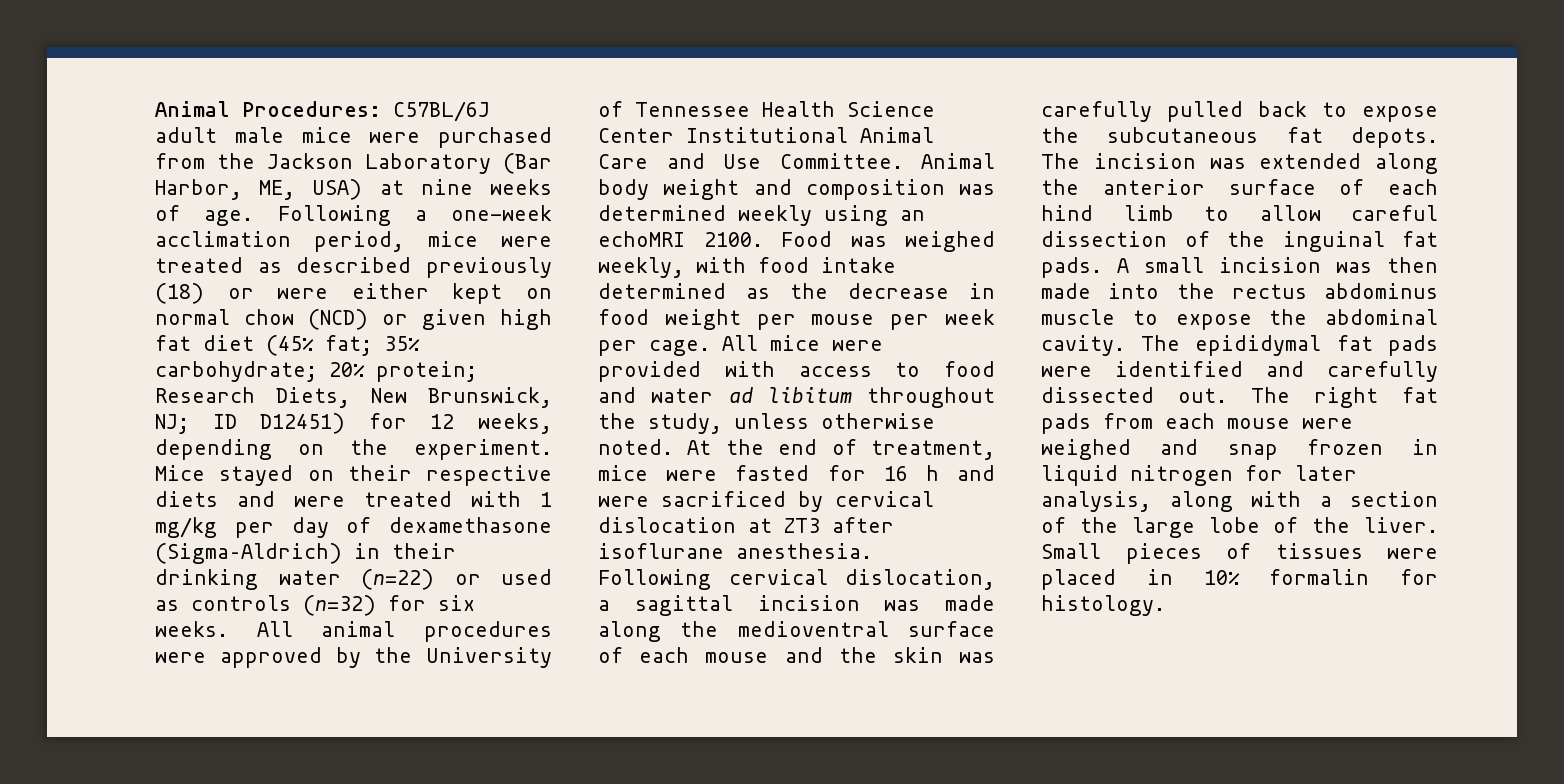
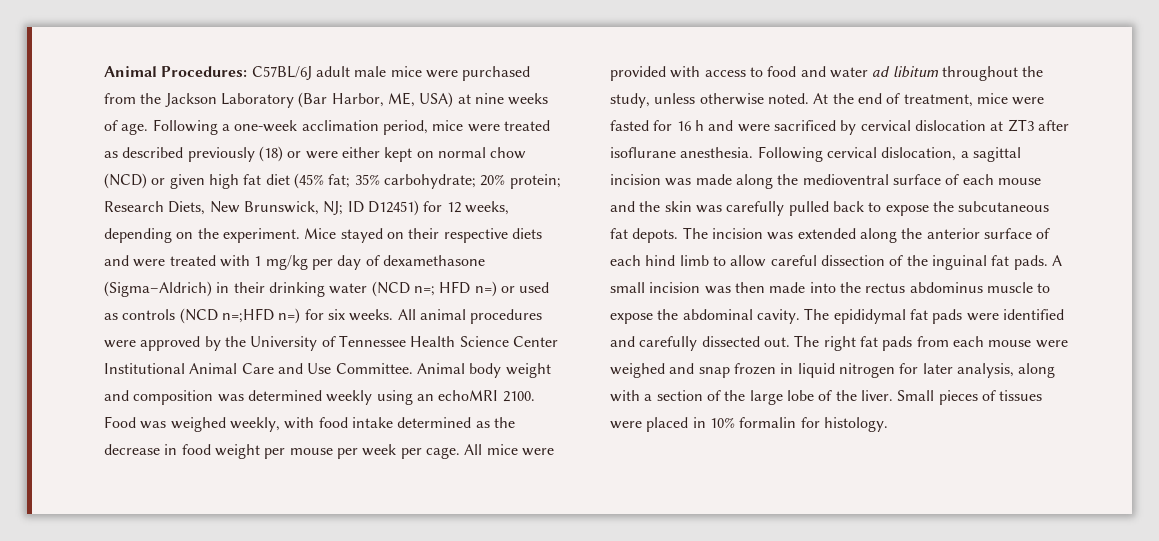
[361,569,434,590] (n=22) -> [371,281,497,297] (NCD n=; HFD n=)
[303,595,376,616] (n=32) -> [179,308,301,324] (NCD n=;HFD n=)

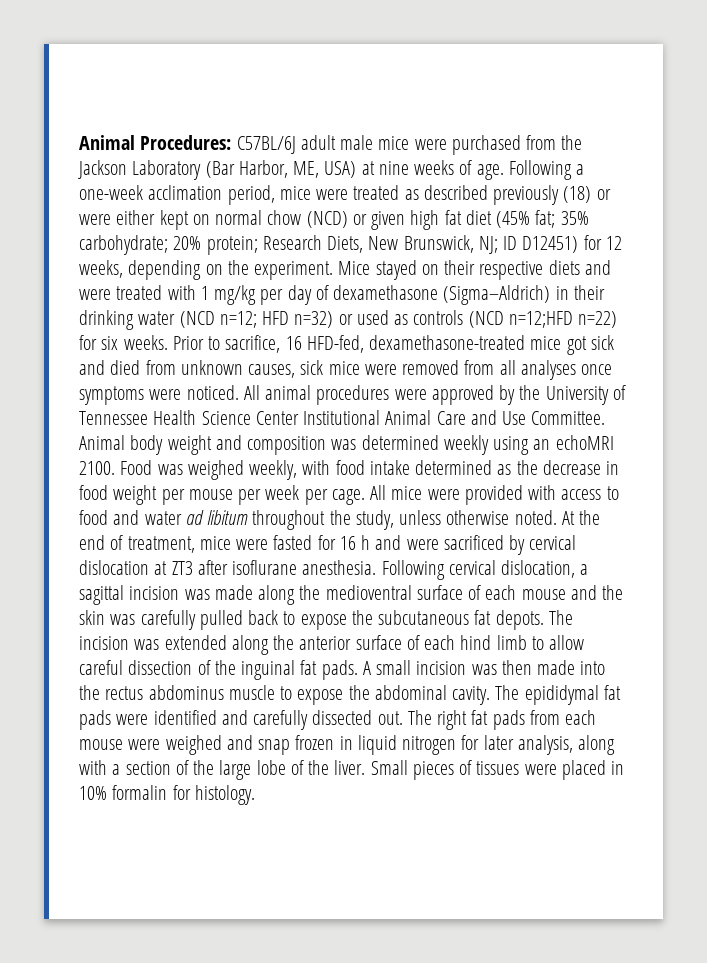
[413,281,497,297] n=; HFD n=) -> [219,311,334,328] n=12; HFD n=32)
[221,308,301,324] n=;HFD n=) -> [508,311,618,328] n=12;HFD n=22)
(394, 315) none -> [172,335,614,355] [79,360,613,380] [79,385,239,405] Prior to sacrifice, 16 HFD-fed, dexamethasone-treated mice got sick and died from unknown causes, sick mice were removed from all analyses once symptoms were noticed.

